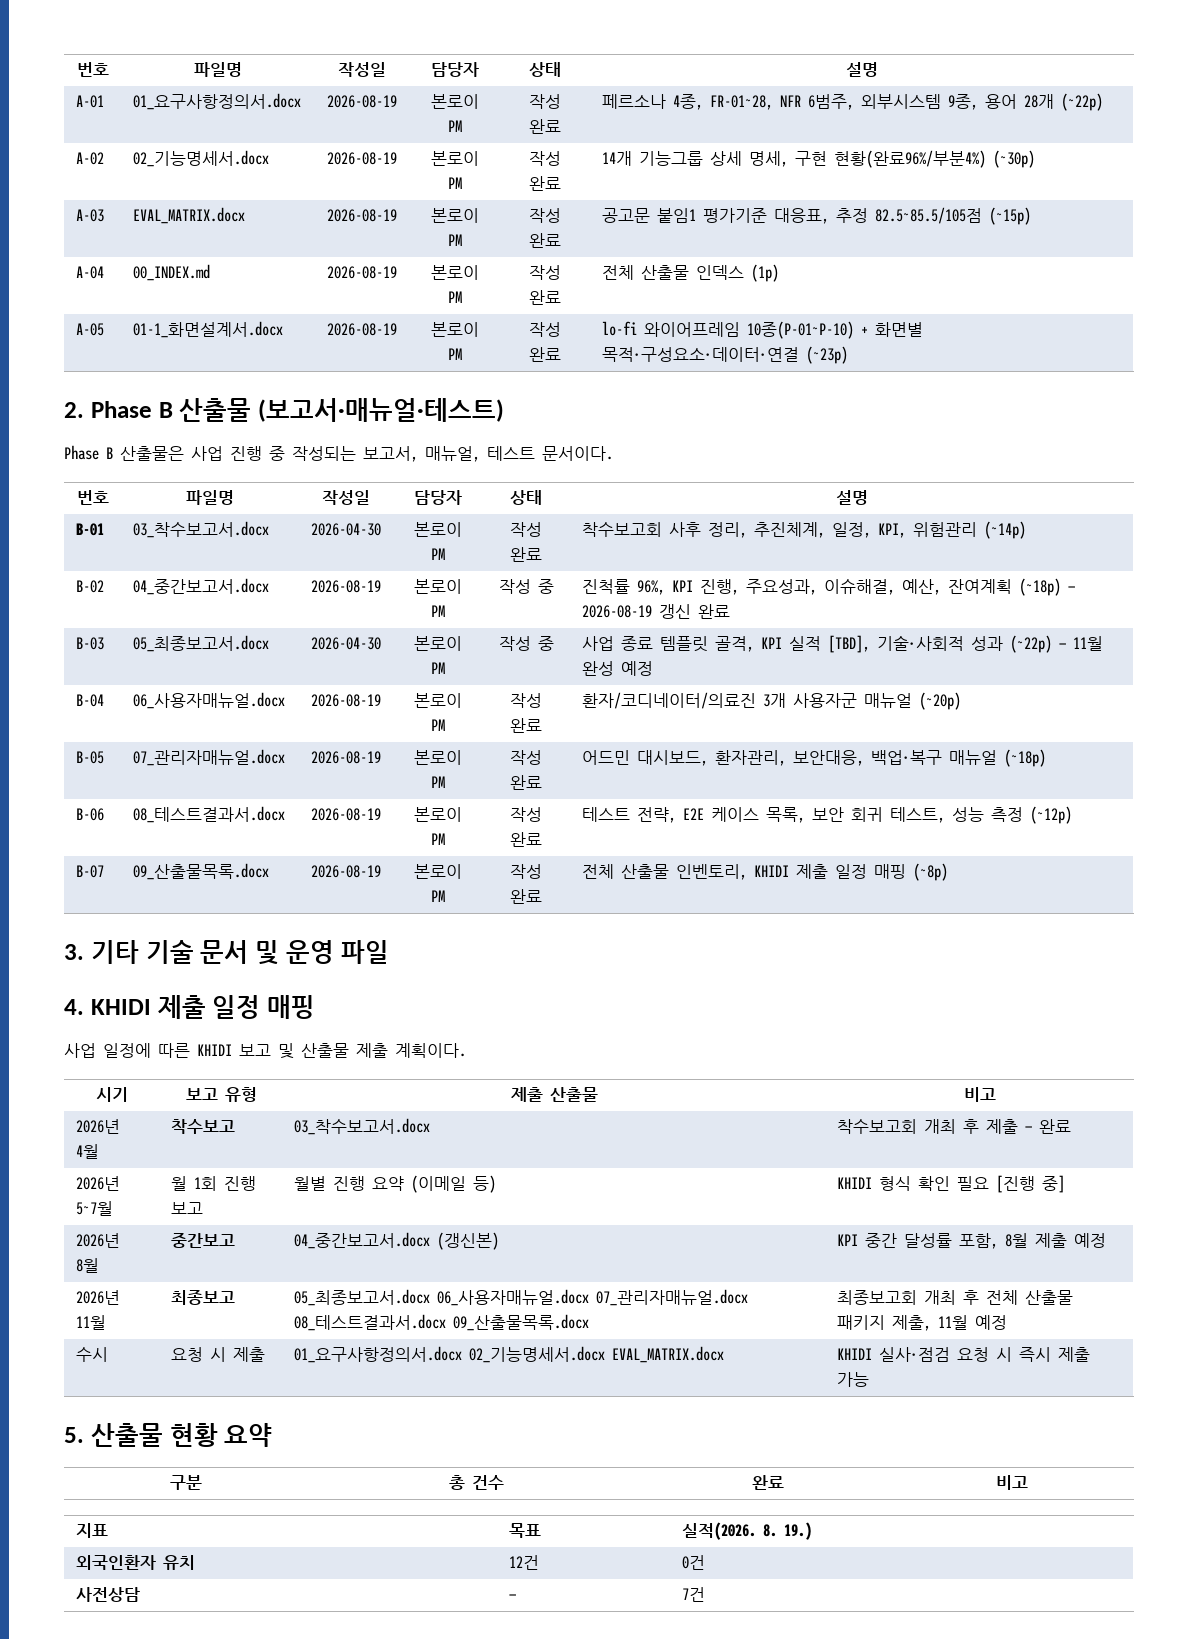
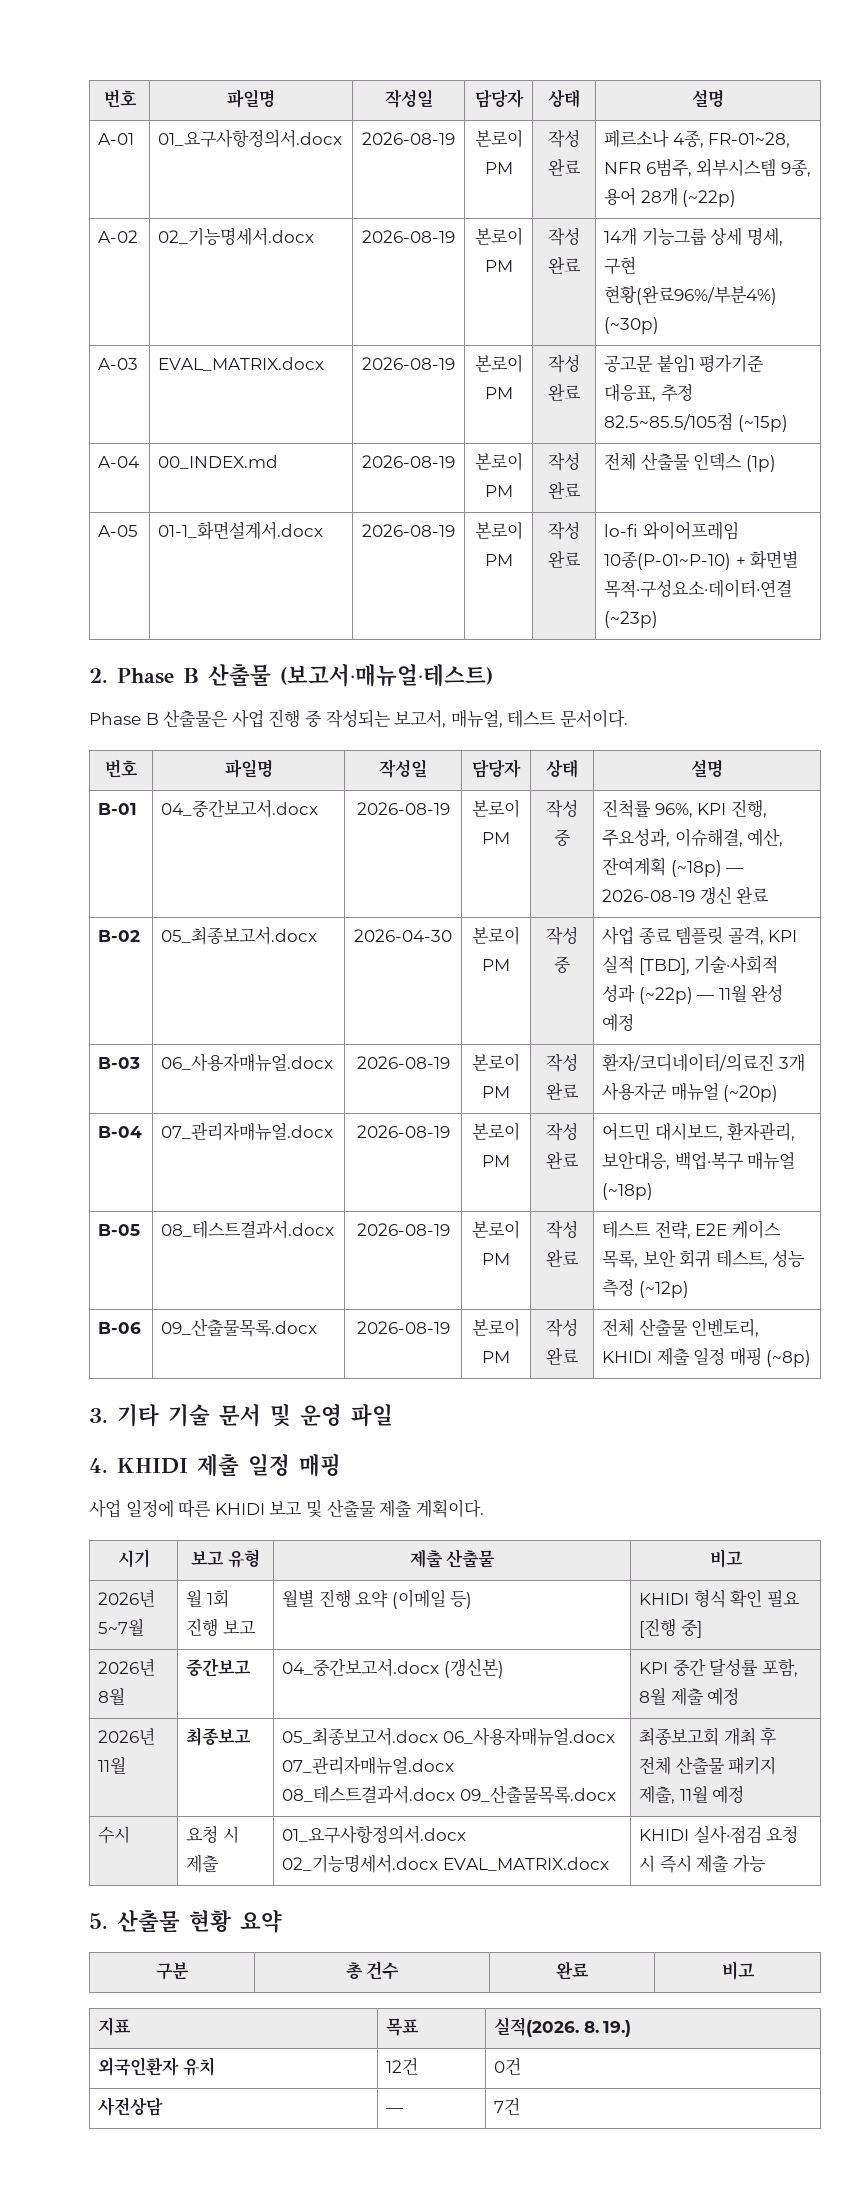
[133,521,270,538] [311,523,381,536] [413,522,462,537] [430,548,445,560] [510,522,542,537] [510,547,542,562] [582,521,1027,539] [76,580,105,593] | 03_착수보고서.docx | 2026-04-30 | 본로이 PM | 작성 완료 | 착수보고회 사후 정리, 추진체계, 일정, KPI, 위험관리 (~14p) // B-02 -> (138, 809) none
[76,637,105,650] B-03 -> [98,930,141,942] B-02
[76,694,105,707] B-04 -> [98,1057,141,1069] B-03
[76,751,105,764] B-05 -> [98,1126,143,1138] B-04
[76,808,105,821] B-06 -> [98,1224,141,1236] B-05
[76,865,105,878] B-07 -> [98,1322,142,1334] B-06
[76,1119,121,1134] [76,1144,100,1159] [171,1119,236,1134] [294,1118,431,1135] [837,1119,1072,1134] // 2026년 4월 | 착수보고 | 03_착수보고서.docx | 착수보고회 개최 후 제출 — 완료 -> (743, 1558) none

